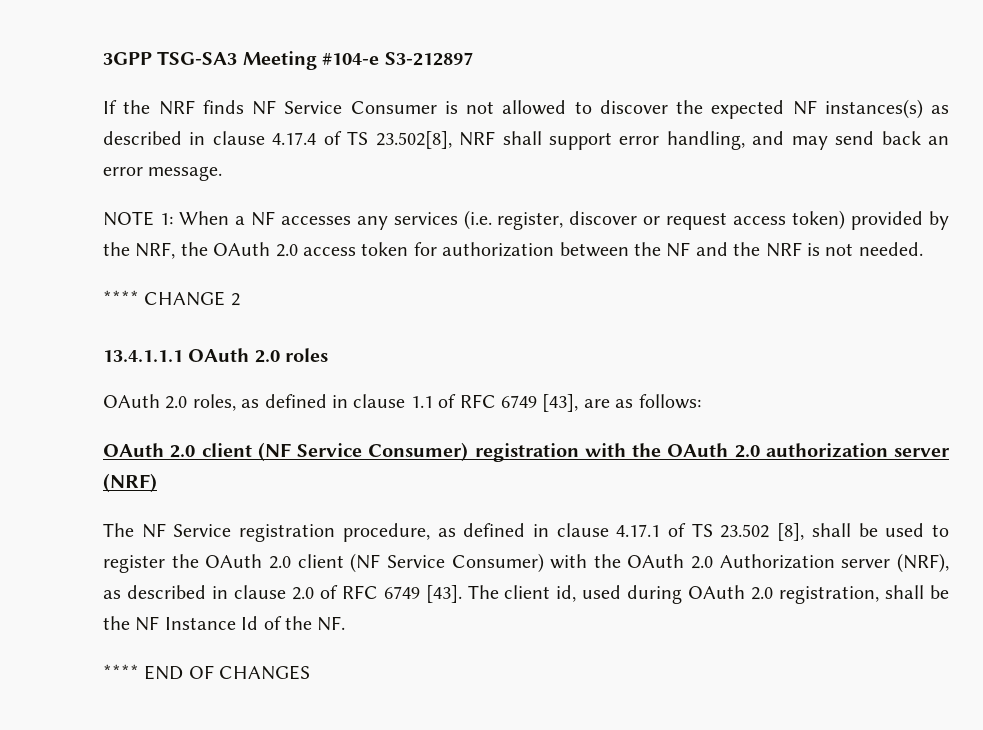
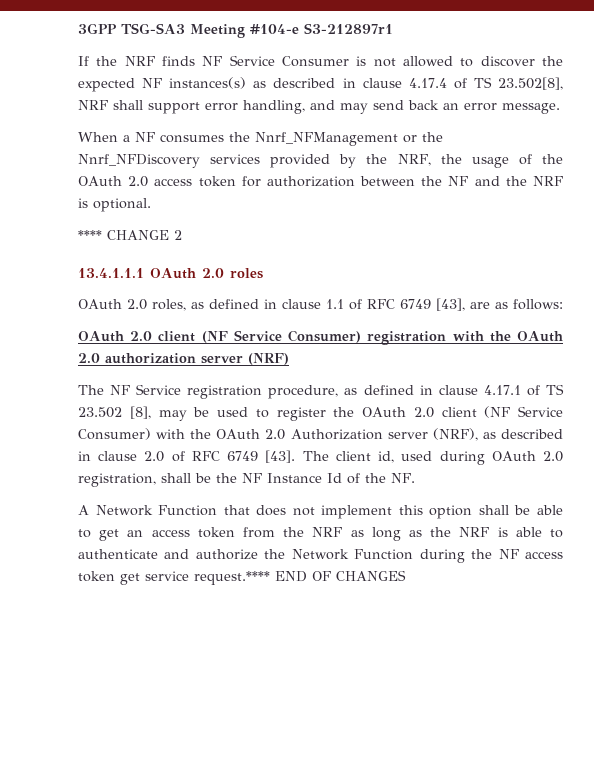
[384,52,473,66] S3-212897 -> [304,23,393,34] S3-212897r1
[103,211,173,226] NOTE 1: -> (560, 108) none
[280,210,846,230] accesses any services (i.e. register, discover or request access token) -> [160,132,443,146] [78,154,261,168] consumes the Nnrf_NFManagement or the Nnrf_NFDiscovery services
(208, 249) none -> [471,154,563,168] usage of the
[825,242,923,256] not needed. -> [93,198,151,212] optional.
[811,523,851,537] shall -> [158,410,187,421] may
[103,664,139,679] **** -> [78,505,563,519] [78,527,563,541] [78,549,564,563] [78,571,270,585] A Network Function that does not implement this option shall be able to get an access token from the NRF as long as the NRF is able to authenticate and authorize the Network Function during the NF access token get service request.****

